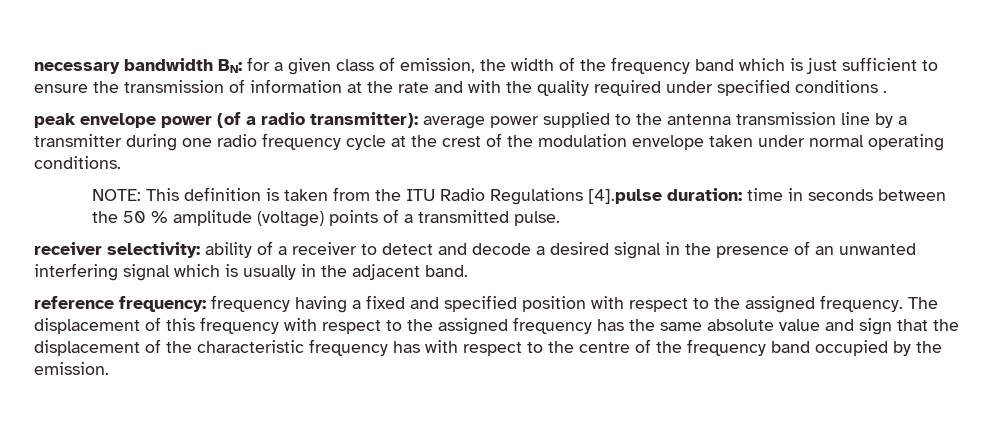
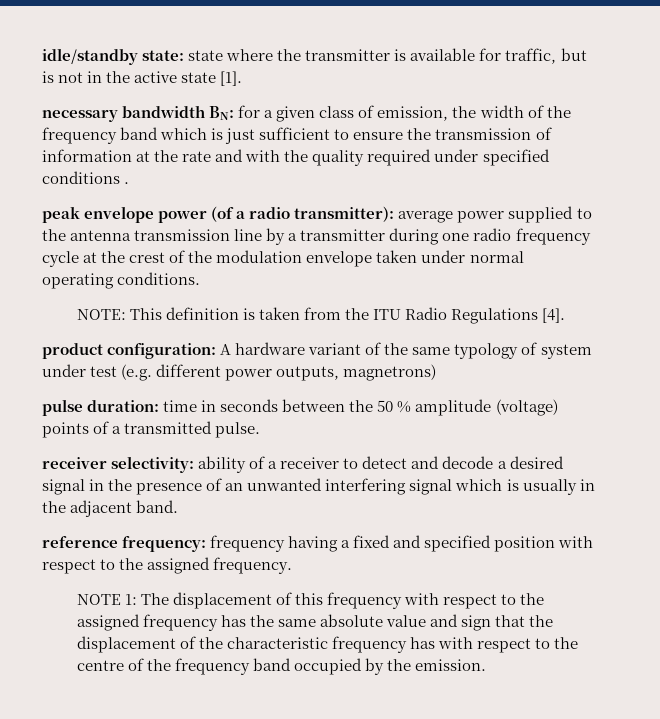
(34, 68) none -> [42,48,587,65] [42,71,243,86] idle/standby state: state where the transmitter is available for traffic, but is not in the active state [1]. //
[588,189,663,204] [4].pulse -> [542,308,566,323] [42,342,592,359] [42,364,437,381] [42,399,83,416] [4]. // product configuration: A hardware variant of the same typology of system under test (e.g. different power outputs, magnetrons) // pulse
(903, 303) none -> [76,594,137,605] // NOTE 1:

